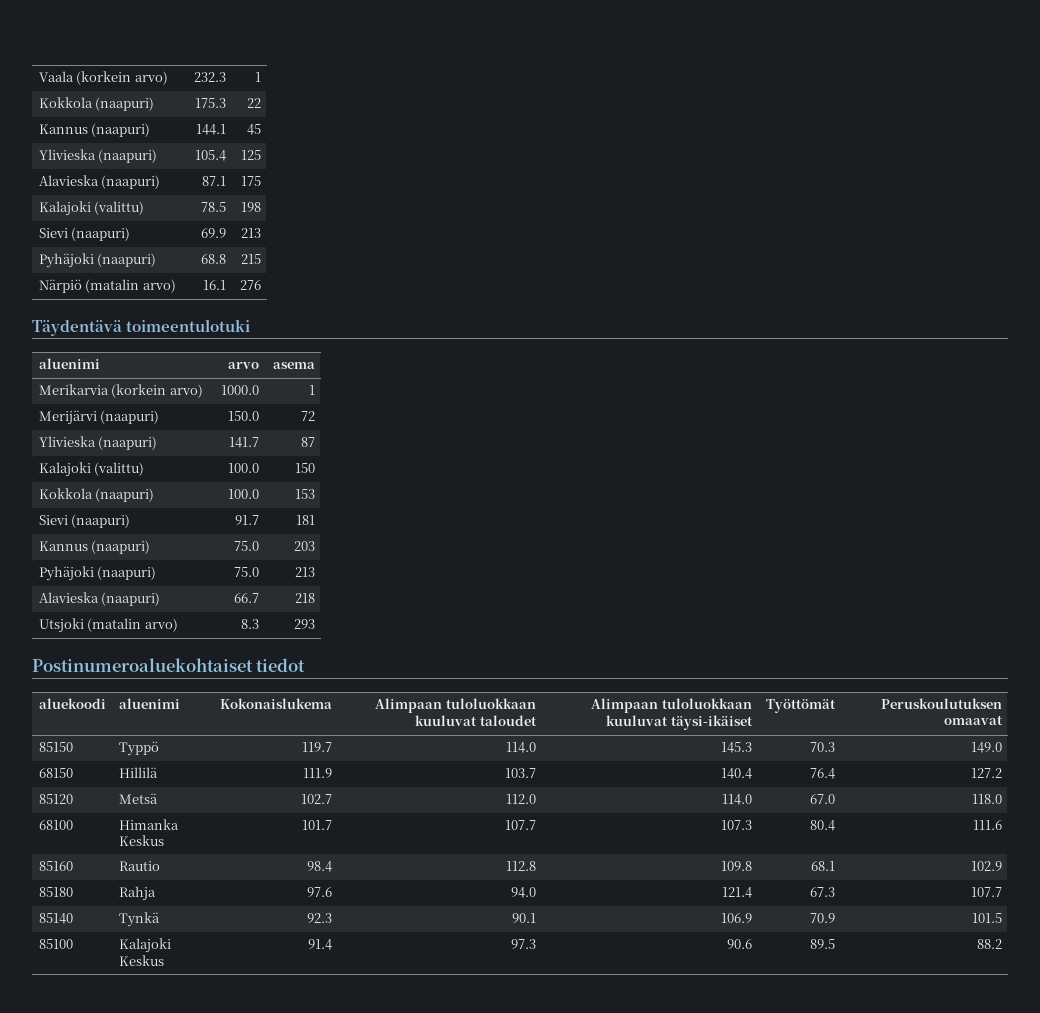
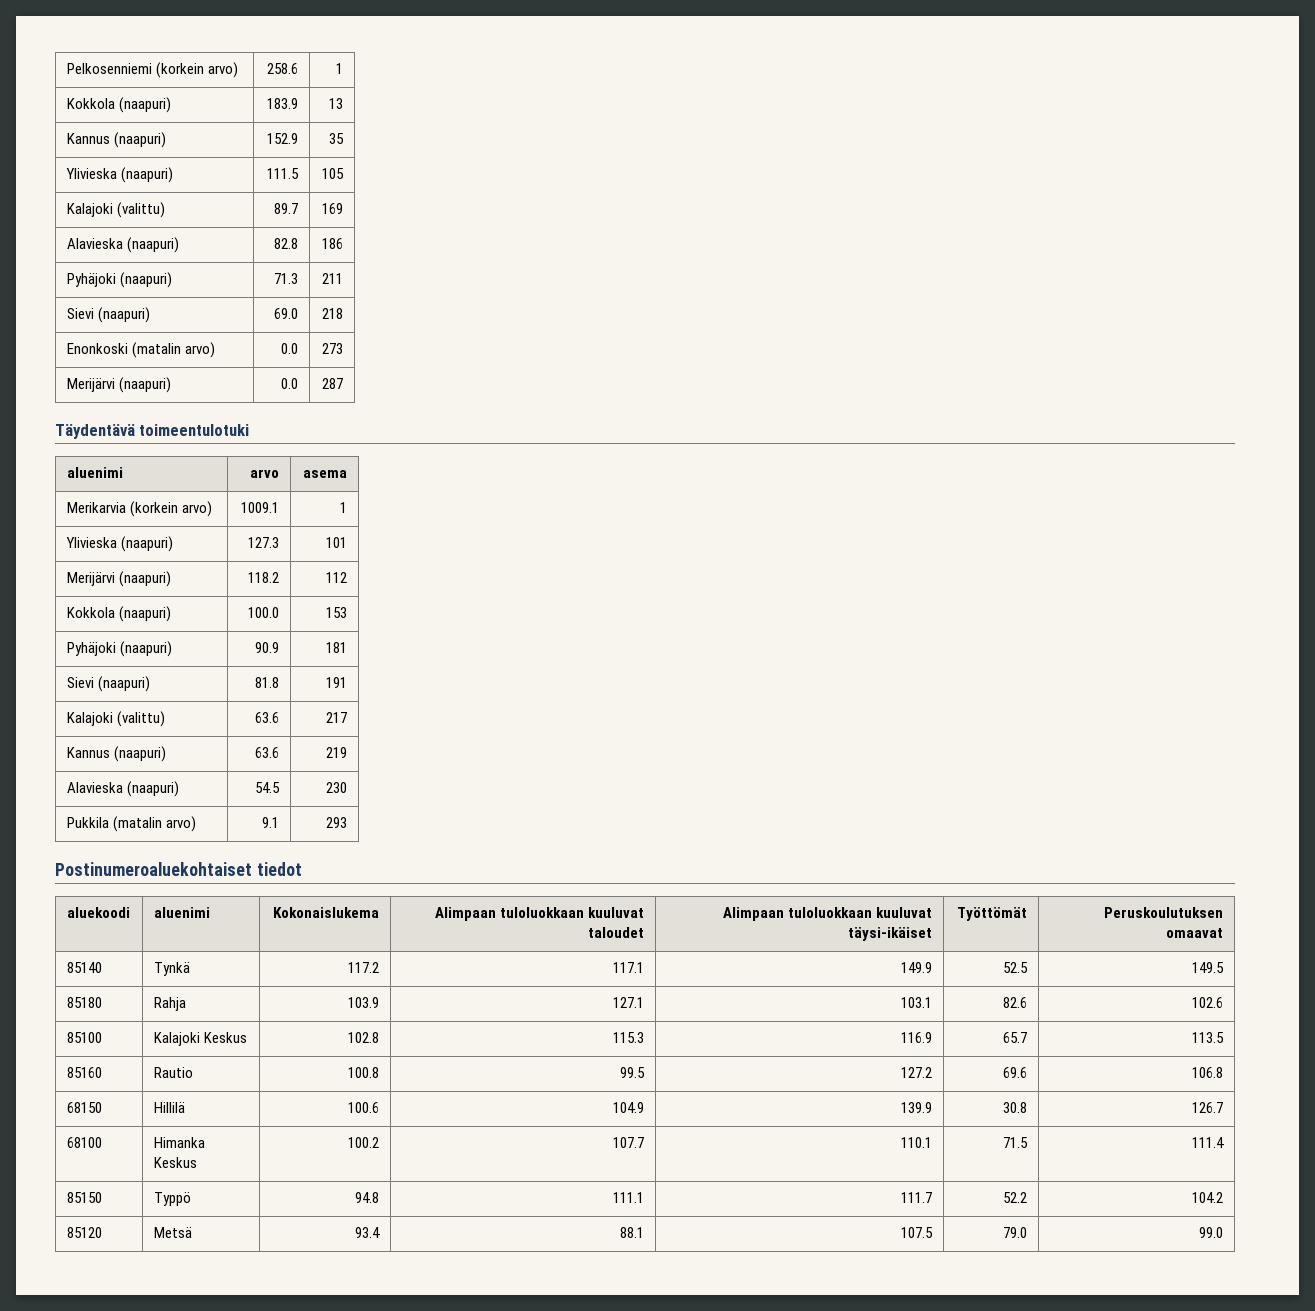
[38,71,168,85] [193,72,226,82] Vaala (korkein arvo) | 232.3 -> [66,62,239,78] [267,63,299,74] Pelkosenniemi (korkein arvo) | 258.6
[194,98,226,108] [246,98,261,108] [38,123,151,137] [195,124,226,135] [246,124,261,135] [38,149,158,163] [194,150,226,161] [240,150,261,160] [38,175,161,189] [201,176,226,186] [240,176,261,186] [38,201,145,216] [200,202,226,212] [240,202,261,212] [38,227,131,241] [200,228,226,238] [240,228,261,238] [38,253,157,268] [200,254,226,264] [240,254,261,264] [38,279,176,293] [202,280,226,290] [239,280,261,290] 175.3 | 22 // Kannus (naapuri) | 144.1 | 45 // Ylivieska (naapuri) | 105.4 | 125 // Alavieska (naapuri) | 87.1 | 175 // Kalajoki (valittu) | 78.5 | 198 // Sievi (naapuri) | 69.9 | 213 // Pyhäjoki (naapuri) | 68.8 | 215 // Närpiö (matalin arvo) | 16.1 | 276 -> [267,98,299,109] [329,98,344,109] [66,132,166,148] [267,133,299,144] [329,133,345,144] [65,167,173,183] [267,168,300,179] [322,168,345,179] [66,202,165,218] [274,203,299,214] [322,203,344,214] [66,237,179,253] [274,238,299,249] [322,238,344,249] [66,272,172,288] [274,273,299,284] [322,273,344,284] [66,307,150,323] [274,308,299,319] [322,308,344,319] [66,342,216,358] [281,343,299,354] [322,343,344,354] [66,377,171,393] [281,378,299,389] [322,378,344,389] 183.9 | 13 // Kannus (naapuri) | 152.9 | 35 // Ylivieska (naapuri) | 111.5 | 105 // Kalajoki (valittu) | 89.7 | 169 // Alavieska (naapuri) | 82.8 | 186 // Pyhäjoki (naapuri) | 71.3 | 211 // Sievi (naapuri) | 69.0 | 218 // Enonkoski (matalin arvo) | 0.0 | 273 // Merijärvi (naapuri) | 0.0 | 287
[220,385,259,395] [308,385,315,395] [38,410,160,425] [227,411,259,421] [300,411,315,421] [38,436,158,450] [228,437,259,448] [300,437,315,447] [38,462,145,477] [227,463,259,473] [294,463,315,473] [38,488,155,502] [227,489,259,499] [294,489,315,499] [38,514,131,528] [234,515,259,525] [295,515,315,525] [38,540,151,554] [233,541,259,551] [293,541,315,551] [38,566,157,581] [233,567,259,577] [294,567,315,577] [38,592,161,606] [233,593,259,603] [294,593,315,603] [38,618,178,633] [240,619,259,629] 1000.0 | 1 // Merijärvi (naapuri) | 150.0 | 72 // Ylivieska (naapuri) | 141.7 | 87 // Kalajoki (valittu) | 100.0 | 150 // Kokkola (naapuri) | 100.0 | 153 // Sievi (naapuri) | 91.7 | 181 // Kannus (naapuri) | 75.0 | 203 // Pyhäjoki (naapuri) | 75.0 | 213 // Alavieska (naapuri) | 66.7 | 218 // Utsjoki (matalin arvo) | 8.3 -> [241,502,280,513] [340,502,348,513] [65,536,173,552] [248,537,280,548] [326,537,348,548] [66,571,171,587] [248,572,280,583] [326,572,348,583] [66,606,171,622] [248,607,280,618] [326,607,348,618] [66,641,172,657] [255,642,280,653] [326,642,348,653] [66,676,150,692] [255,677,280,688] [326,677,348,688] [66,711,165,727] [255,712,280,723] [326,712,348,723] [66,746,166,762] [255,747,280,758] [326,747,348,758] [66,781,179,797] [255,782,281,793] [326,782,348,793] [66,816,197,832] [262,817,280,828] 1009.1 | 1 // Ylivieska (naapuri) | 127.3 | 101 // Merijärvi (naapuri) | 118.2 | 112 // Kokkola (naapuri) | 100.0 | 153 // Pyhäjoki (naapuri) | 90.9 | 181 // Sievi (naapuri) | 81.8 | 191 // Kalajoki (valittu) | 63.6 | 217 // Kannus (naapuri) | 63.6 | 219 // Alavieska (naapuri) | 54.5 | 230 // Pukkila (matalin arvo) | 9.1
[38,742,73,752] [118,741,159,756] [301,742,332,752] [505,742,536,753] [720,742,752,753] [809,742,835,752] [970,742,1002,753] [38,768,73,778] [118,767,158,778] [302,768,332,778] [504,768,536,778] [720,768,752,779] [809,768,835,779] [970,768,1002,778] [38,794,73,804] [118,793,158,804] [300,794,332,804] [505,794,536,804] [721,794,752,805] [809,794,835,804] [971,794,1002,804] 85150 | Typpö | 119.7 | 114.0 | 145.3 | 70.3 | 149.0 // 68150 | Hillilä | 111.9 | 103.7 | 140.4 | 76.4 | 127.2 // 85120 | Metsä | 102.7 | 112.0 | 114.0 | 67.0 | 118.0 -> [66,962,102,973] [153,962,190,976] [348,962,380,973] [613,962,645,973] [901,962,933,973] [1003,962,1029,973] [1192,962,1225,973] [66,997,102,1008] [153,997,186,1011] [348,997,380,1008] [613,997,645,1008] [901,997,933,1008] [1003,997,1028,1008] [1192,997,1224,1008] [66,1032,102,1043] [153,1032,247,1046] [348,1032,380,1043] [613,1032,645,1043] [901,1032,933,1043] [1003,1032,1028,1043] [1192,1032,1225,1043] [66,1067,102,1078] [153,1067,193,1078] [348,1067,380,1078] [620,1067,646,1078] [901,1067,933,1078] [1003,1067,1028,1078] [1192,1067,1224,1078] [66,1102,102,1113] [153,1102,185,1113] [348,1102,380,1113] [613,1102,645,1113] [901,1102,933,1113] [1003,1102,1028,1113] [1192,1102,1224,1113] 85140 | Tynkä | 117.2 | 117.1 | 149.9 | 52.5 | 149.5 // 85180 | Rahja | 103.9 | 127.1 | 103.1 | 82.6 | 102.6 // 85100 | Kalajoki Keskus | 102.8 | 115.3 | 116.9 | 65.7 | 113.5 // 85160 | Rautio | 100.8 | 99.5 | 127.2 | 69.6 | 106.8 // 68150 | Hillilä | 100.6 | 104.9 | 139.9 | 30.8 | 126.7
[301,820,332,830] 101.7 -> [348,1137,380,1148] 100.2
[720,820,752,830] [809,820,835,831] [972,820,1002,830] [38,861,73,871] [118,861,160,871] [306,861,332,872] [505,861,536,871] [720,861,752,871] [810,861,835,871] [970,861,1002,871] [38,887,73,897] [118,886,156,901] [306,887,332,897] [510,887,536,898] [721,887,752,898] [809,887,835,897] [970,887,1002,897] [38,913,73,924] [118,912,160,927] [306,913,332,923] [511,913,536,923] [720,913,752,923] [809,913,835,923] [971,913,1002,923] [38,939,73,949] [118,938,171,953] [118,955,164,966] [307,939,332,950] [510,939,536,949] [726,939,752,949] [809,939,835,949] [976,939,1002,949] 107.3 | 80.4 | 111.6 // 85160 | Rautio | 98.4 | 112.8 | 109.8 | 68.1 | 102.9 // 85180 | Rahja | 97.6 | 94.0 | 121.4 | 67.3 | 107.7 // 85140 | Tynkä | 92.3 | 90.1 | 106.9 | 70.9 | 101.5 // 85100 | Kalajoki Keskus | 91.4 | 97.3 | 90.6 | 89.5 | 88.2 -> [901,1137,933,1148] [1003,1137,1029,1148] [1192,1137,1225,1148] [66,1192,102,1203] [153,1192,191,1206] [355,1192,380,1203] [613,1192,645,1203] [901,1192,933,1203] [1003,1192,1028,1203] [1192,1192,1224,1203] [66,1227,102,1238] [153,1227,192,1238] [355,1227,381,1238] [620,1227,645,1238] [901,1227,934,1238] [1003,1227,1028,1238] [1199,1227,1224,1238] 110.1 | 71.5 | 111.4 // 85150 | Typpö | 94.8 | 111.1 | 111.7 | 52.2 | 104.2 // 85120 | Metsä | 93.4 | 88.1 | 107.5 | 79.0 | 99.0

